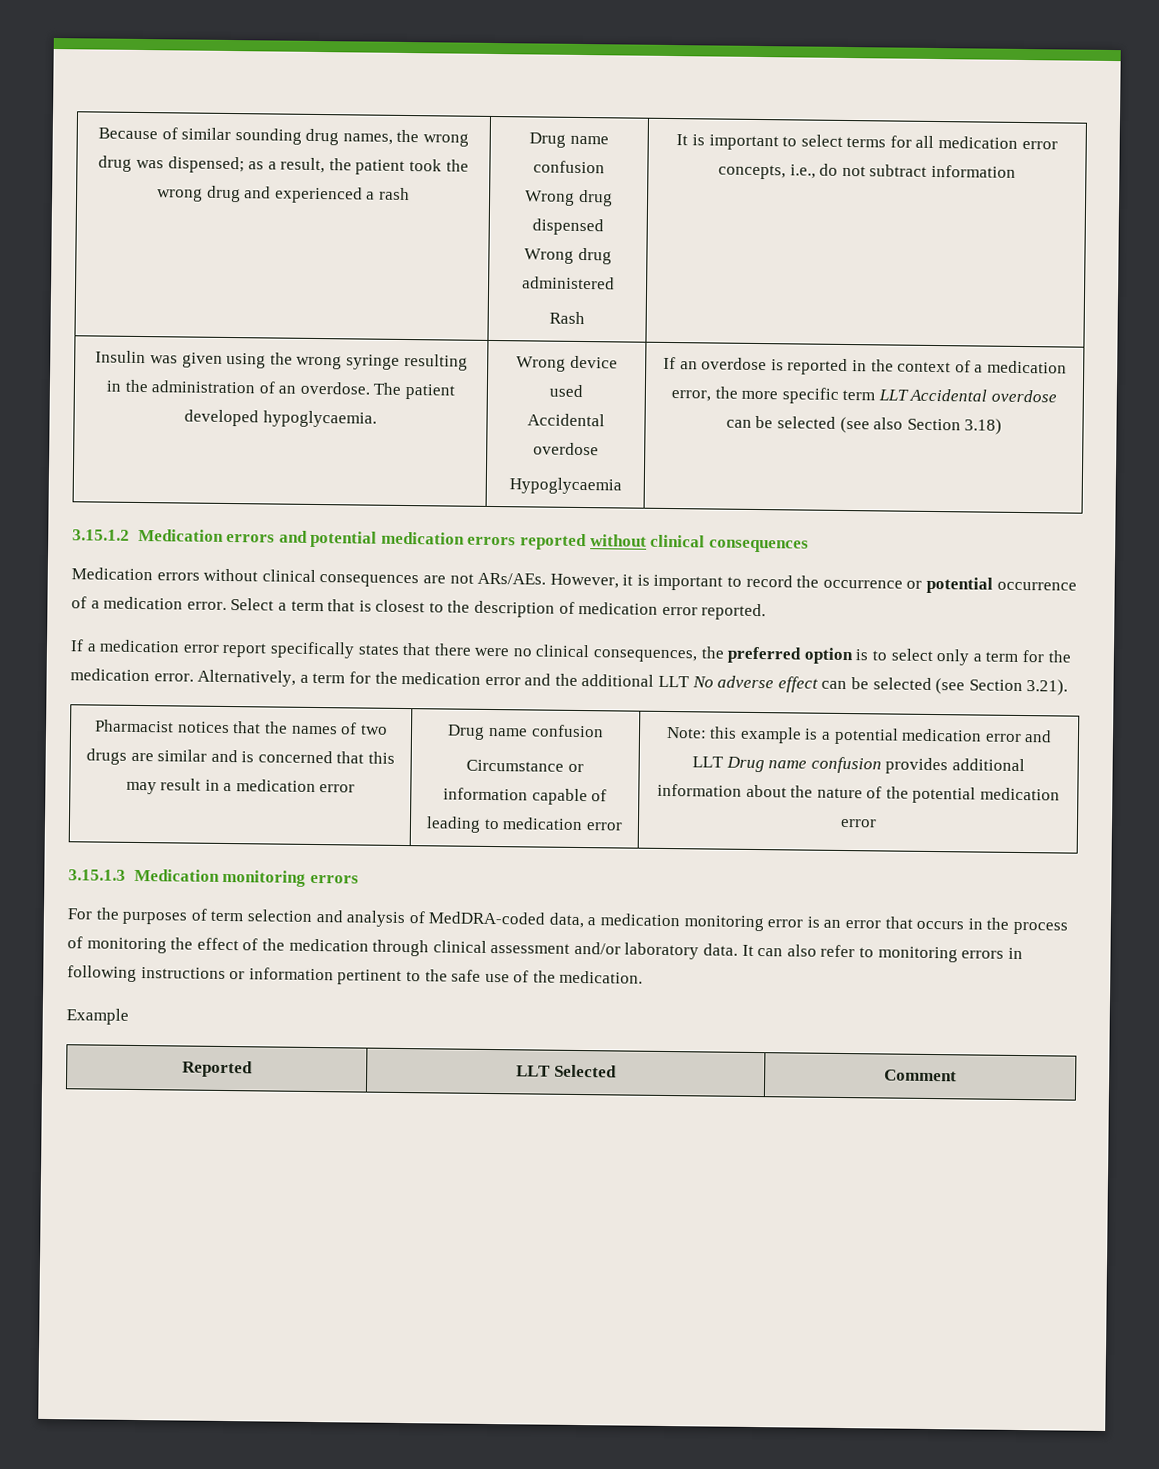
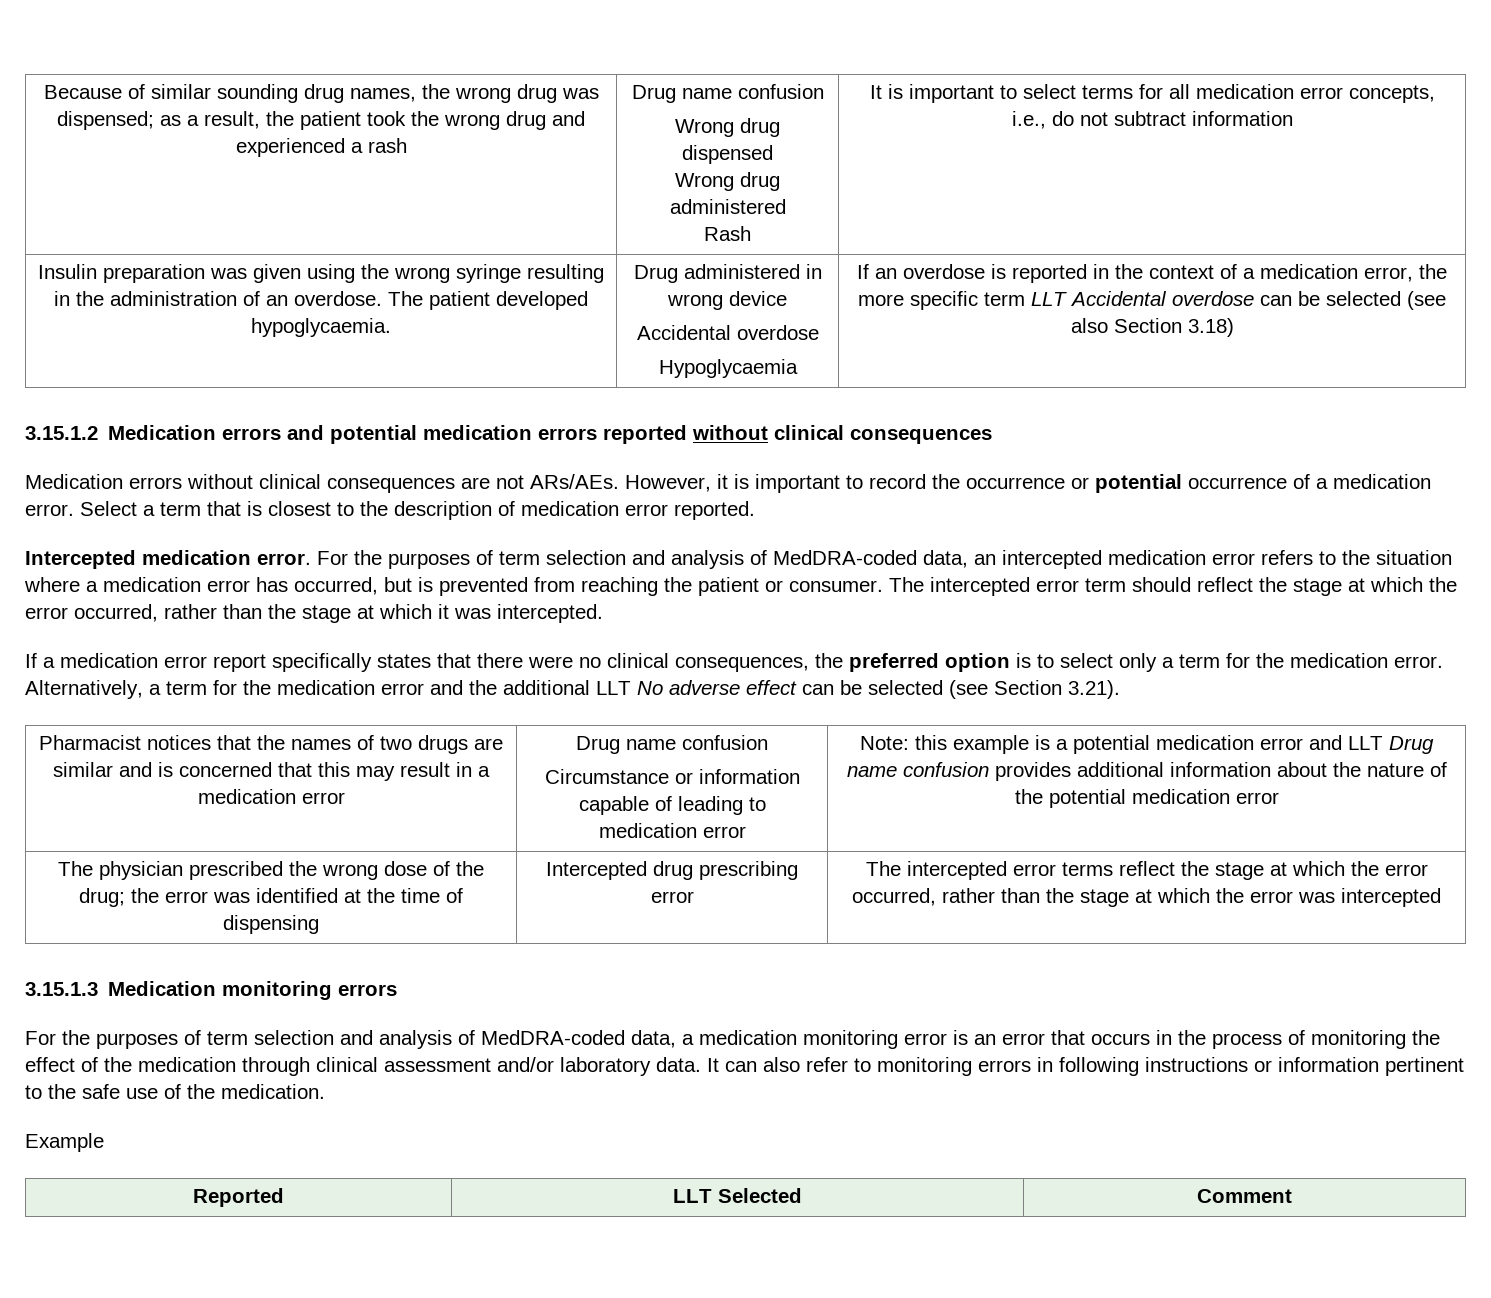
(147, 357) none -> [102,264,205,283] preparation
[516,356,567,372] Wrong -> [633,264,822,283] [667,294,723,310] Drug administered in wrong
[549,384,583,398] used -> (787, 298) none
(767, 612) none -> [25,550,1452,569] [24,577,1457,596] [25,604,603,623] // Intercepted medication error. For the purposes of term selection and analysis of MedDRA-coded data, an intercepted medication error refers to the situation where a medication error has occurred, but is prevented from reaching the patient or consumer. The intercepted error term should reflect the stage at which the error occurred, rather than the stage at which it was intercepted.
(877, 823) none -> [58,861,484,880] [79,888,463,907] [223,915,319,934] [546,861,798,880] [650,891,694,903] [865,861,1428,880] [852,888,1441,907] // The physician prescribed the wrong dose of the drug; the error was identified at the time of dispensing | Intercepted drug prescribing error | The intercepted error terms reflect the stage at which the error occurred, rather than the stage at which the error was intercepted

